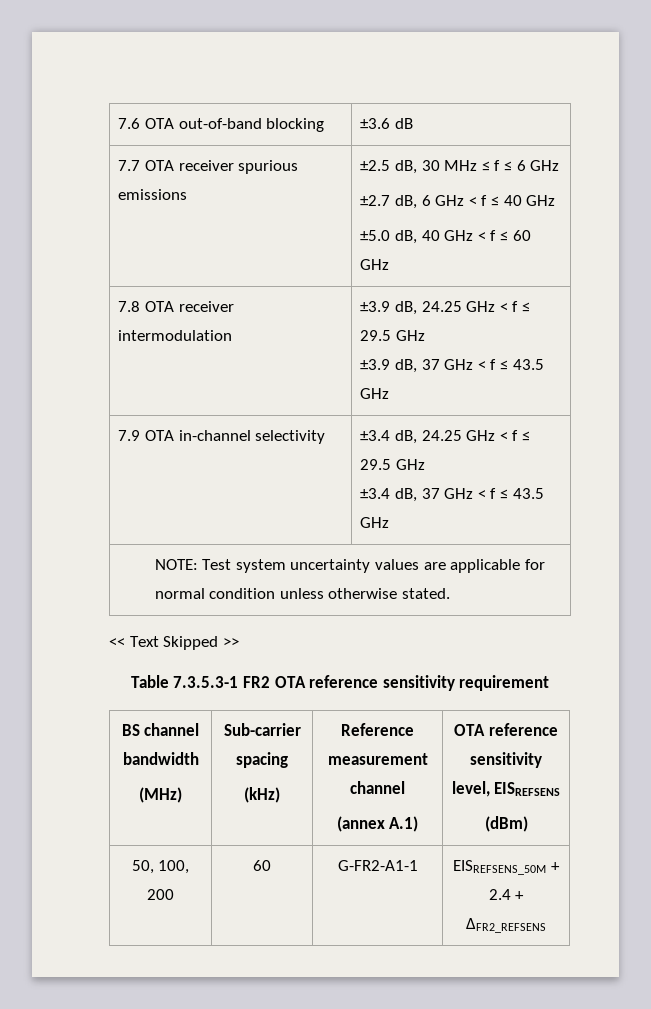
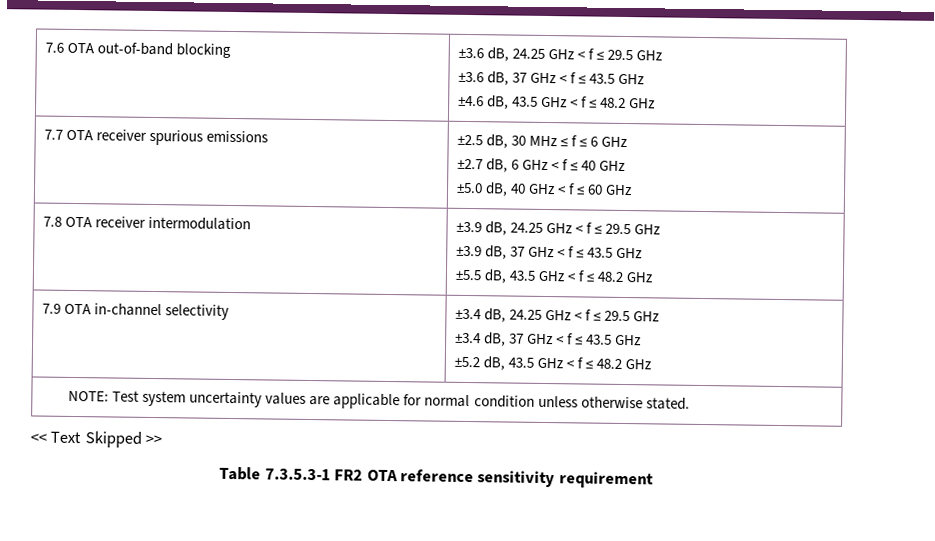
[395,118,414,129] dB -> [486,47,663,62] [457,71,645,86] [457,95,656,110] dB, 24.25 GHz < f ≤ 29.5 GHz // ±3.6 dB, 37 GHz < f ≤ 43.5 GHz // ±4.6 dB, 43.5 GHz < f ≤ 48.2 GHz
(390, 393) none -> [454,269,653,284] // ±5.5 dB, 43.5 GHz < f ≤ 48.2 GHz
(390, 522) none -> [453,356,652,371] // ±5.2 dB, 43.5 GHz < f ≤ 48.2 GHz
[121,723,200,736] [122,752,199,765] [139,787,182,803] [223,723,301,736] [236,752,288,768] [244,787,280,803] [341,723,414,736] [327,753,428,765] [350,781,405,794] [336,816,419,832] [454,723,558,736] [470,752,542,768] [451,781,561,797] [484,816,528,832] [131,860,190,874] [147,889,174,900] [253,860,271,871] [337,860,418,871] [453,860,560,875] [488,889,525,900] [466,918,546,933] // BS channel bandwidth // (MHz) | Sub-carrier spacing // (kHz) | Reference measurement channel // (annex A.1) | OTA reference sensitivity level, EISREFSENS // (dBm) // 50, 100, 200 | 60 | G-FR2-A1-1 | EISREFSENS_50M + 2.4 + ΔFR2_REFSENS -> (654, 480) none

